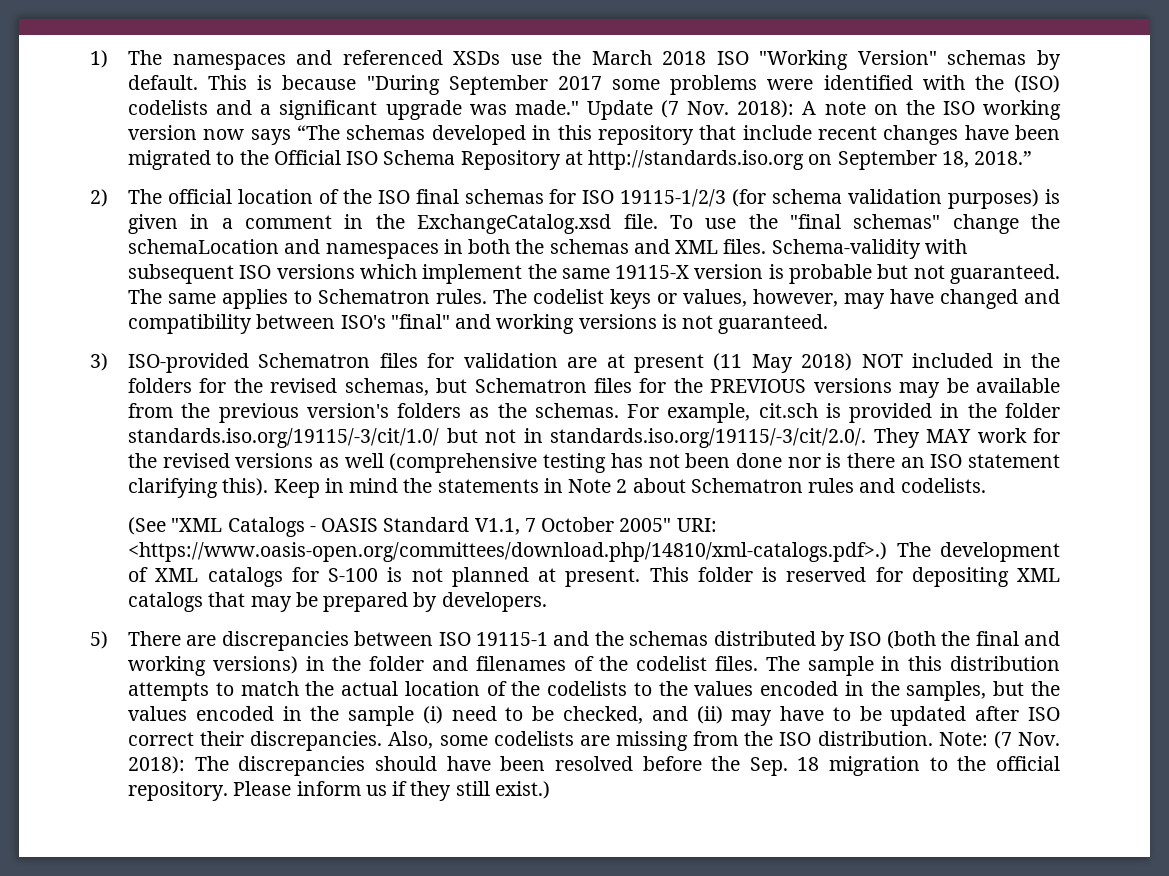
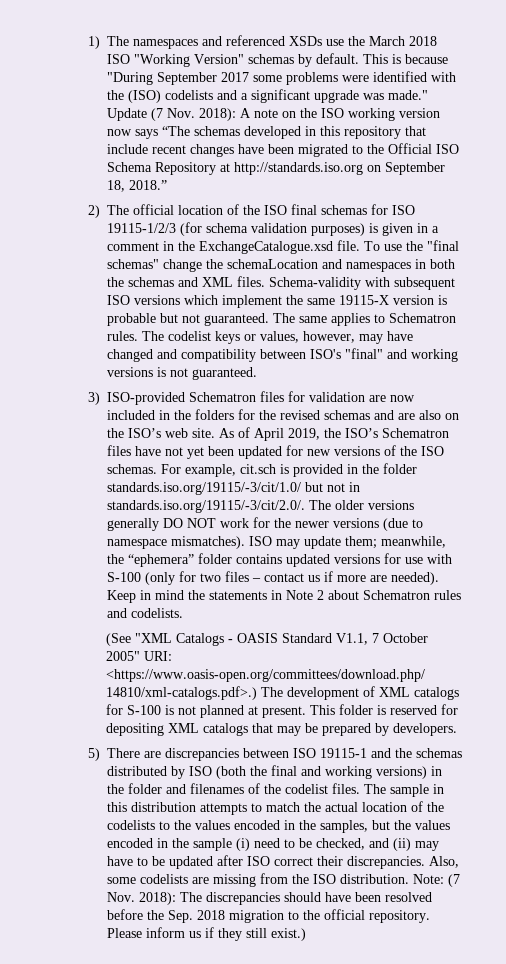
[417,214,612,234] ExchangeCatalog.xsd -> [198,241,333,254] ExchangeCatalogue.xsd
[606,353,903,373] at present (11 May 2018) NOT -> [389,395,415,402] now
[344,378,1060,398] [128,403,527,423] schemas, but Schematron files for the PREVIOUS versions may be available from the previous version's folders as the -> [323,410,459,420] [106,427,449,441] [106,445,444,459] schemas and are also on the ISO’s web site. As of April 2019, the ISO’s Schematron files have not yet been updated for new versions of the ISO
[873,428,1060,448] [128,453,1061,473] [128,478,269,498] They MAY work for the revised versions as well (comprehensive testing has not been done nor is there an ISO statement clarifying this). -> [308,500,414,510] [106,517,423,531] [106,536,446,549] [106,553,452,567] [106,571,439,585] The older versions generally DO NOT work for the newer versions (due to namespace mismatches). ISO may update them; meanwhile, the “ephemera” folder contains updated versions for use with S-100 (only for two files – contact us if more are needed).
[797,757,820,771] 18 -> [196,910,225,920] 2018

